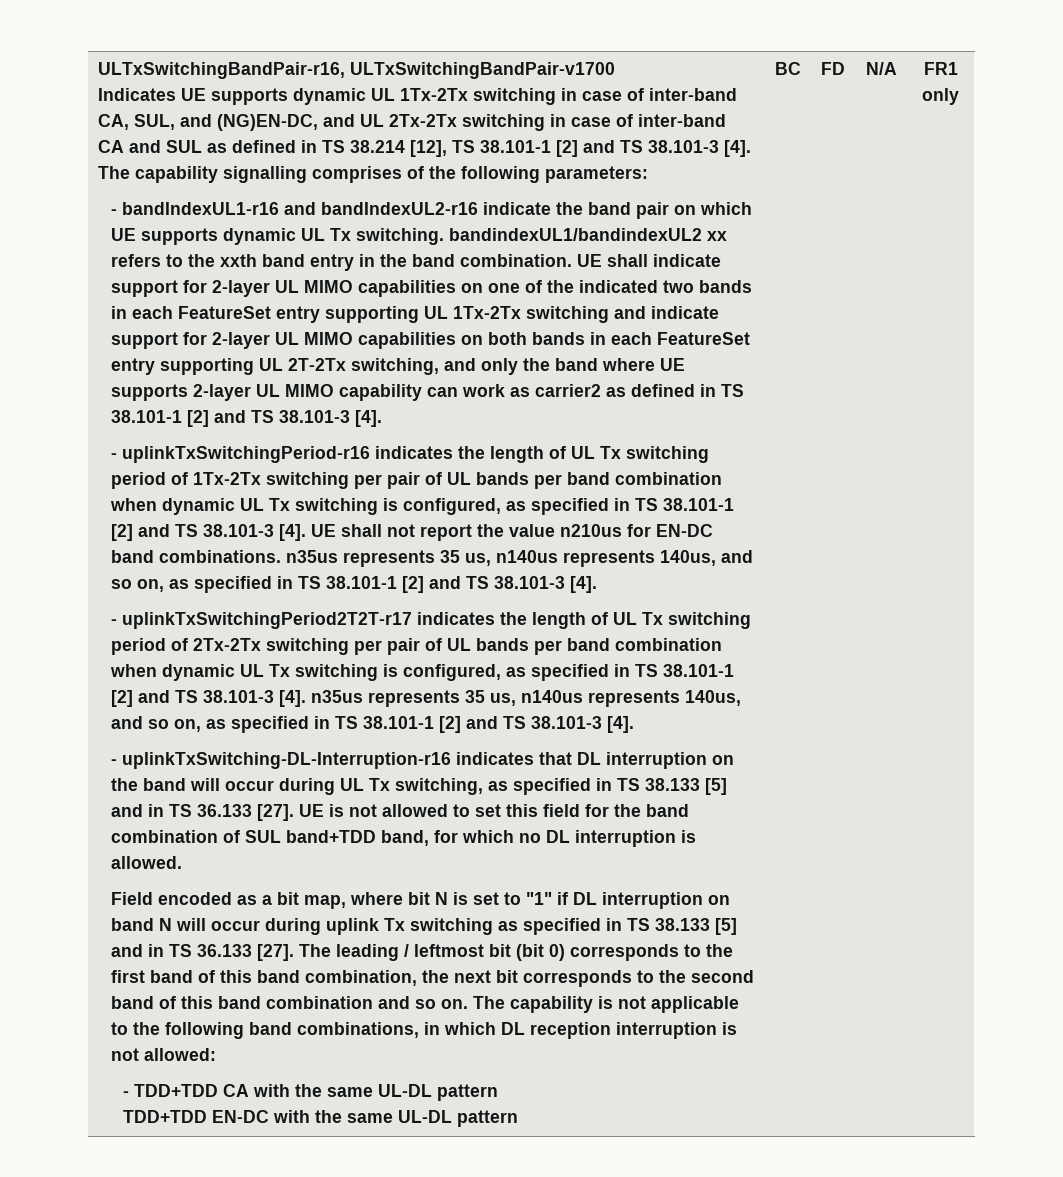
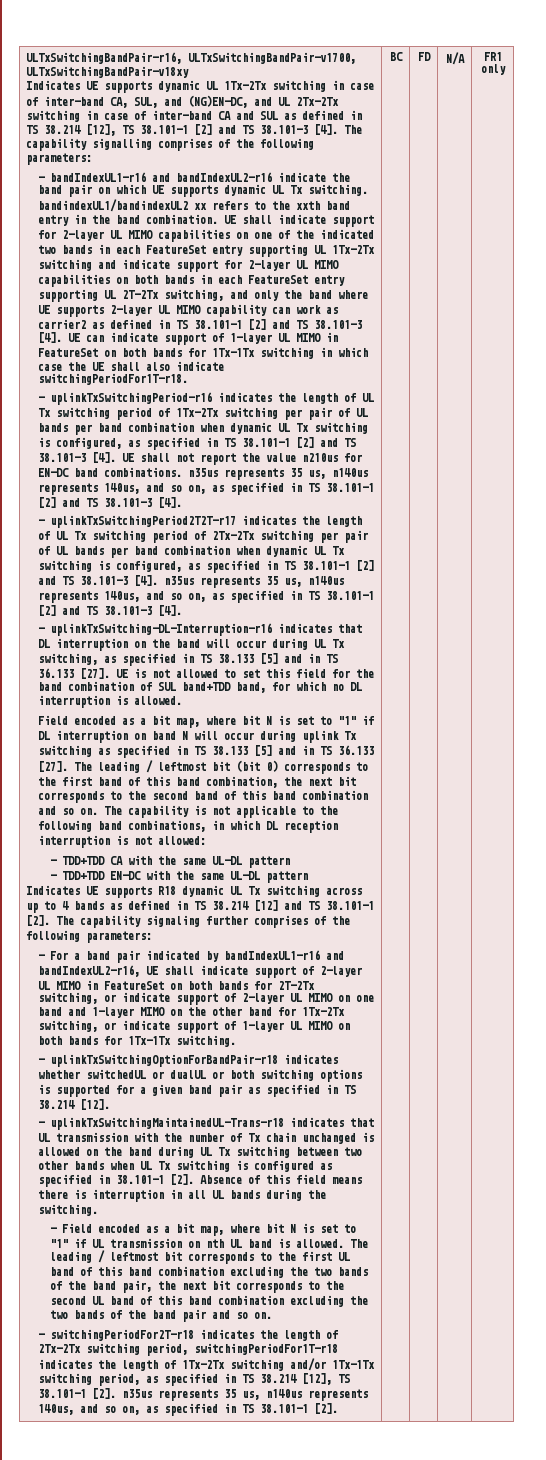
[349,62,615,79] ULTxSwitchingBandPair-v1700 -> [188,52,357,64] [26,66,190,78] ULTxSwitchingBandPair-v1700, ULTxSwitchingBandPair-v18xy
(382, 418) none -> [68,332,339,345] [38,347,369,359] [38,361,225,371] [38,373,189,385] UE can indicate support of 1-layer UL MIMO in FeatureSet on both bands for 1Tx-1Tx switching in which case the UE shall also indicate switchingPeriodFor1T-r18.
(499, 1092) none -> [49,874,57,880] -
(519, 1118) none -> [26,885,363,898] [26,900,375,913] [26,915,351,928] [26,930,153,943] [38,950,345,963] [38,965,363,978] [38,980,316,990] [38,992,375,1005] [38,1007,346,1018] [38,1020,351,1033] [38,1035,237,1047] [38,1054,339,1067] [38,1069,363,1082] [38,1084,357,1097] [38,1099,111,1110] [38,1117,375,1130] [38,1132,375,1144] [38,1146,363,1158] [38,1160,333,1172] [38,1174,363,1187] [38,1189,327,1202] [38,1204,99,1216] [49,1223,356,1236] [49,1238,368,1248] [49,1250,350,1264] [49,1266,368,1278] [49,1280,344,1293] [49,1295,368,1307] [49,1309,272,1322] [38,1329,339,1341] [38,1343,339,1356] [38,1358,376,1371] [38,1373,351,1386] [38,1388,369,1401] [38,1403,339,1416] // Indicates UE supports R18 dynamic UL Tx switching across up to 4 bands as defined in TS 38.214 [12] and TS 38.101-1 [2]. The capability signaling further comprises of the following parameters: // - For a band pair indicated by bandIndexUL1-r16 and bandIndexUL2-r16, UE shall indicate support of 2-layer UL MIMO in FeatureSet on both bands for 2T-2Tx switching, or indicate support of 2-layer UL MIMO on one band and 1-layer MIMO on the other band for 1Tx-2Tx switching, or indicate support of 1-layer UL MIMO on both bands for 1Tx-1Tx switching. // - uplinkTxSwitchingOptionForBandPair-r18 indicates whether switchedUL or dualUL or both switching options is supported for a given band pair as specified in TS 38.214 [12]. // - uplinkTxSwitchingMaintainedUL-Trans-r18 indicates that UL transmission with the number of Tx chain unchanged is allowed on the band during UL Tx switching between two other bands when UL Tx switching is configured as specified in 38.101-1 [2]. Absence of this field means there is interruption in all UL bands during the switching. // - Field encoded as a bit map, where bit N is set to "1" if UL transmission on nth UL band is allowed. The leading / leftmost bit corresponds to the first UL band of this band combination excluding the two bands of the band pair, the next bit corresponds to the second UL band of this band combination excluding the two bands of the band pair and so on. // - switchingPeriodFor2T-r18 indicates the length of 2Tx-2Tx switching period, switchingPeriodFor1T-r18 indicates the length of 1Tx-2Tx switching and/or 1Tx-1Tx switching period, as specified in TS 38.214 [12], TS 38.101-1 [2]. n35us represents 35 us, n140us represents 140us, and so on, as specified in TS 38.101-1 [2].

